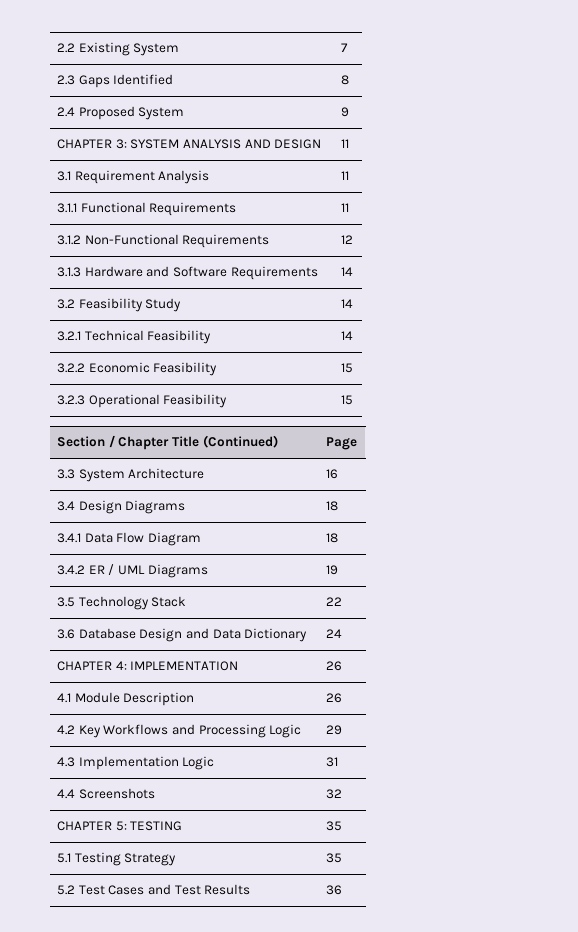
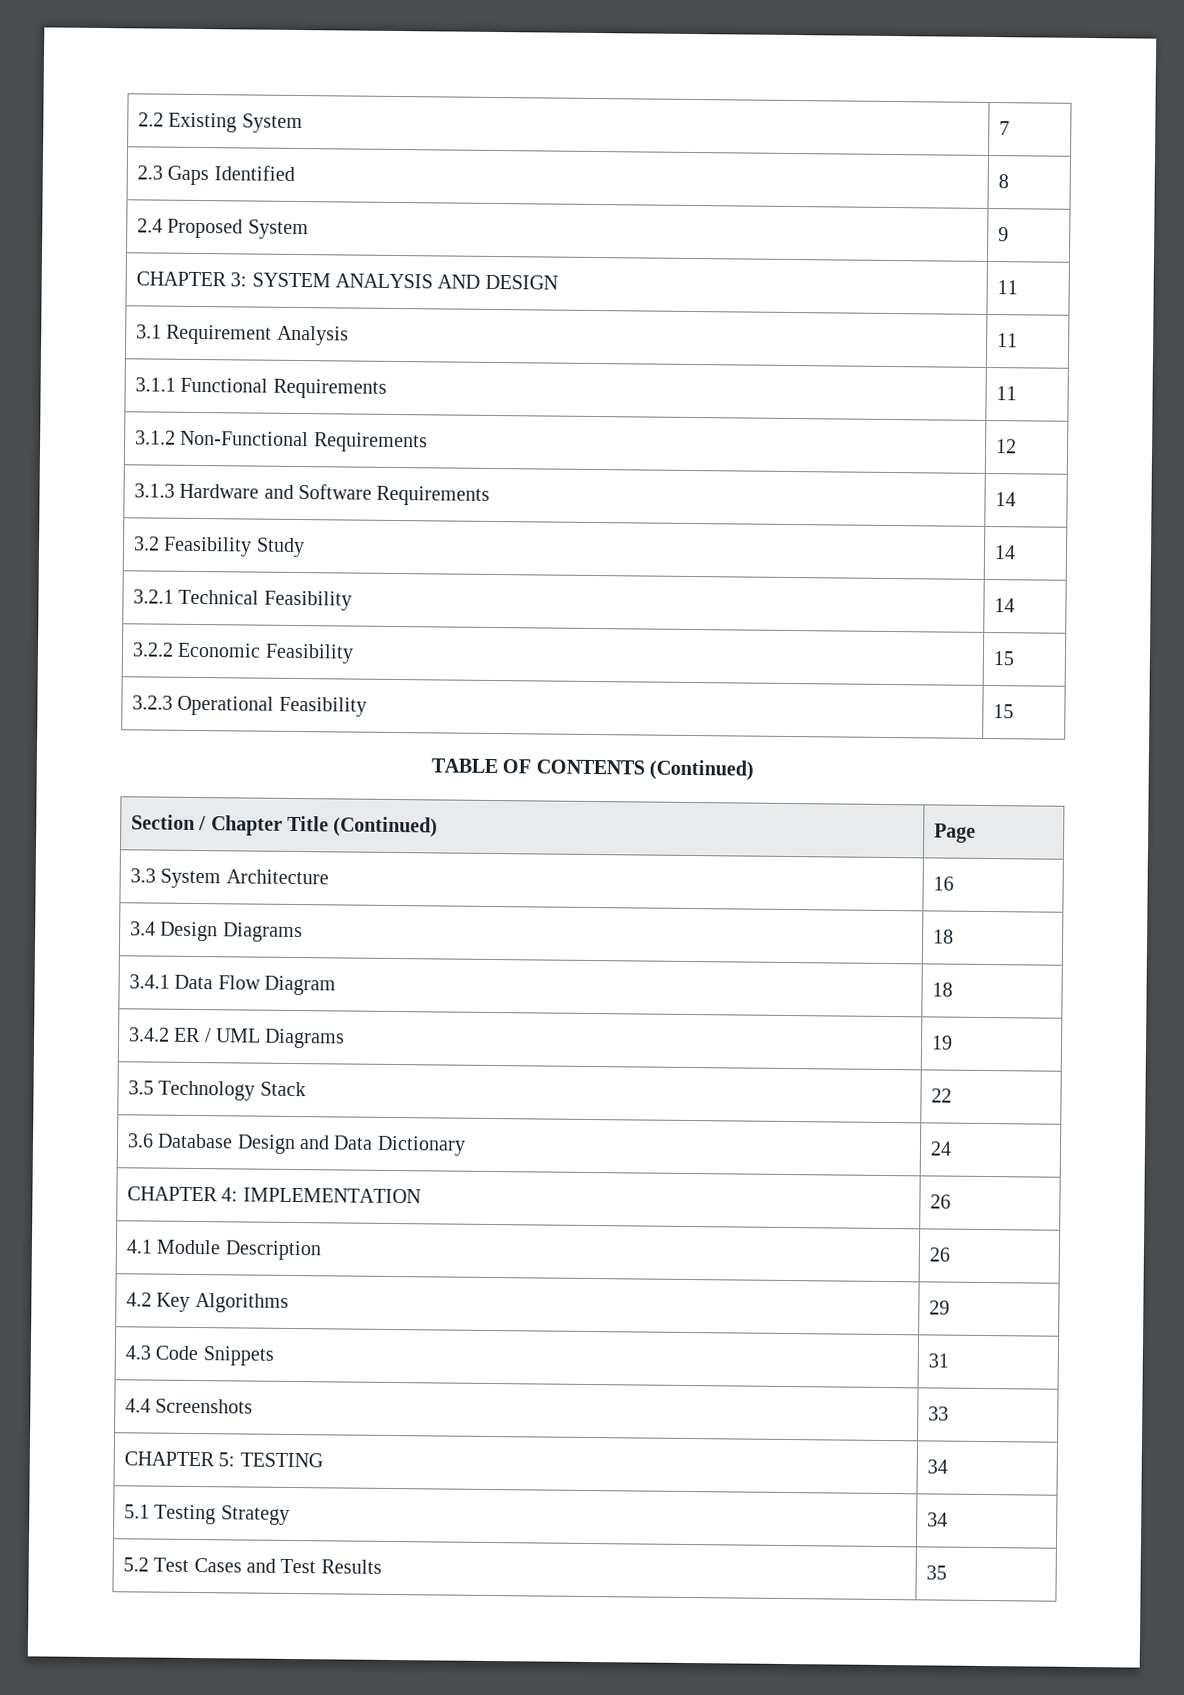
(354, 400) none -> [430,758,755,781] // TABLE OF CONTENTS (Continued)
[103,724,302,738] Workflows and Processing Logic -> [194,1292,289,1313] Algorithms
[78,756,215,770] Implementation Logic -> [155,1345,274,1366] Code Snippets
[326,789,343,799] 32 -> [927,1406,949,1421] 33
[326,821,343,831] 35 -> [926,1459,948,1474] 34
[326,853,343,863] 35 -> [926,1512,948,1527] 34
[326,885,343,895] 36 -> [925,1565,947,1580] 35

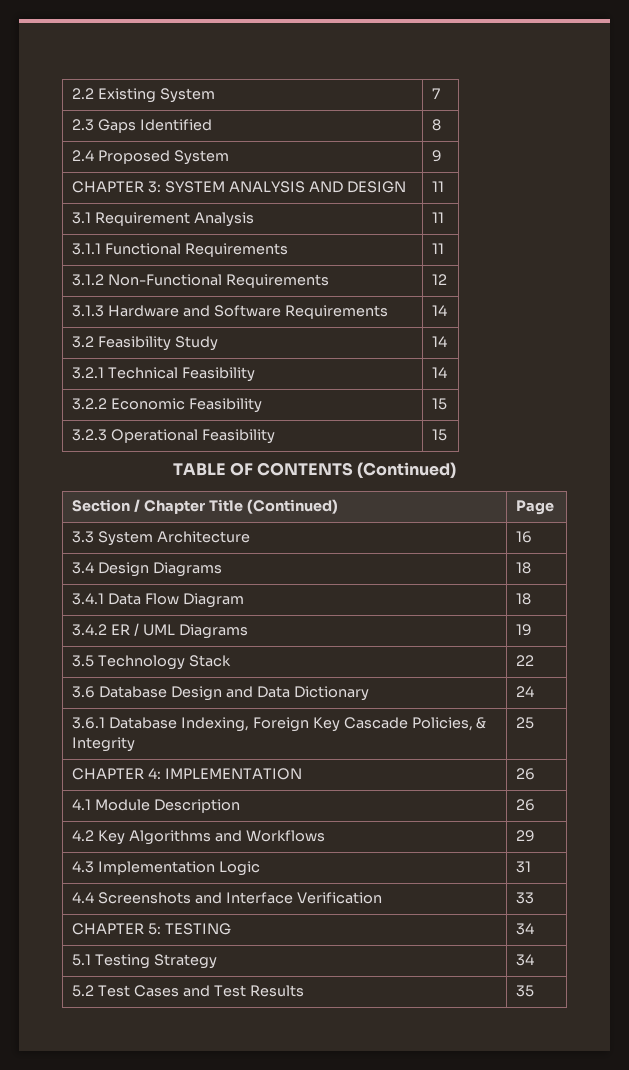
(952, 1148) none -> [72,717,487,732] [72,737,136,752] [516,717,535,729] // 3.6.1 Database Indexing, Foreign Key Cascade Policies, & Integrity | 25
(289, 1302) none -> [214,830,325,842] and Workflows
[155,1345,274,1366] Code Snippets -> [97,861,260,876] Implementation Logic
(254, 1406) none -> [194,892,382,904] and Interface Verification

